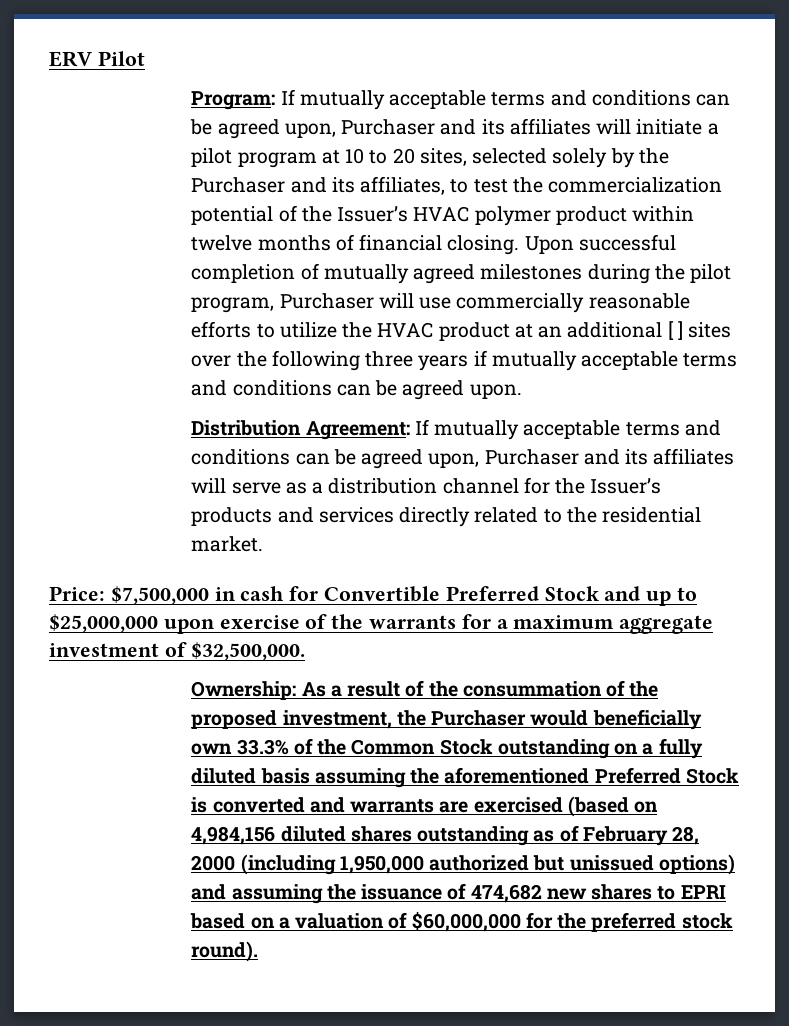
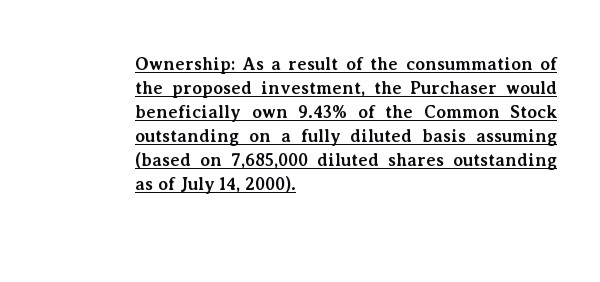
[49,51,145,67] [191,89,731,110] [190,118,719,139] [191,148,669,168] [191,176,723,195] [191,205,695,226] [191,234,676,255] [191,263,732,284] [191,293,690,313] [191,321,732,341] [191,350,738,371] [191,380,522,400] [191,419,721,440] [191,448,735,469] [191,477,662,494] [191,507,702,527] [191,536,264,552] [49,586,698,606] [49,614,714,634] [49,642,305,661] ERV Pilot // Program: If mutually acceptable terms and conditions can be agreed upon, Purchaser and its affiliates will initiate a pilot program at 10 to 20 sites, selected solely by the Purchaser and its affiliates, to test the commercialization potential of the Issuer’s HVAC polymer product within twelve months of financial closing. Upon successful completion of mutually agreed milestones during the pilot program, Purchaser will use commercially reasonable efforts to utilize the HVAC product at an additional [ ] sites over the following three years if mutually acceptable terms and conditions can be agreed upon. // Distribution Agreement: If mutually acceptable terms and conditions can be agreed upon, Purchaser and its affiliates will serve as a distribution channel for the Issuer’s products and services directly related to the residential market. // Price: $7,500,000 in cash for Convertible Preferred Stock and up to $25,000,000 upon exercise of the warrants for a maximum aggregate investment of $32,500,000. // -> (135, 65) none
[236,739,289,755] 33.3% -> [298,105,348,118] 9.43%
[410,767,739,784] [191,797,563,813] the aforementioned Preferred Stock is converted and warrants are exercised -> (557, 137) none
[191,826,276,845] 4,984,156 -> [231,153,309,169] 7,685,000
[582,826,700,846] [191,854,735,875] [191,883,726,904] [190,911,733,932] [191,941,259,962] February 28, 2000 (including 1,950,000 authorized but unissued options) and assuming the issuance of 474,682 new shares to EPRI based on a valuation of $60,000,000 for the preferred stock round). -> [179,176,297,194] July 14, 2000).

